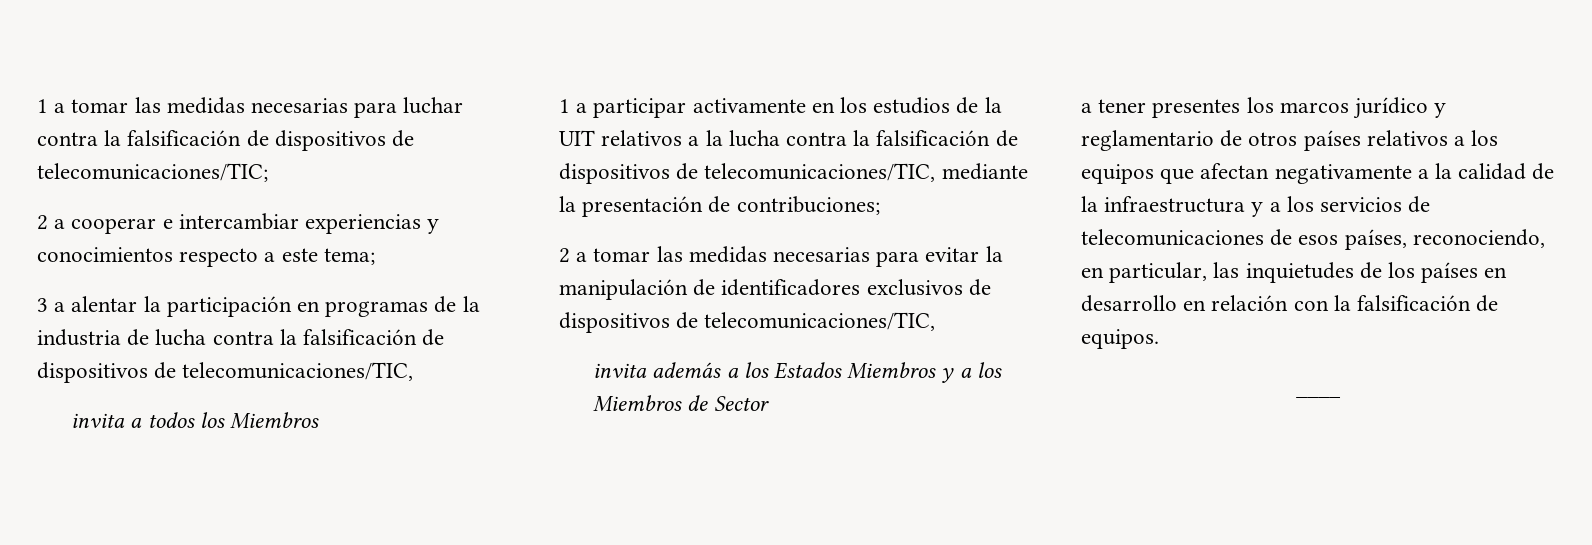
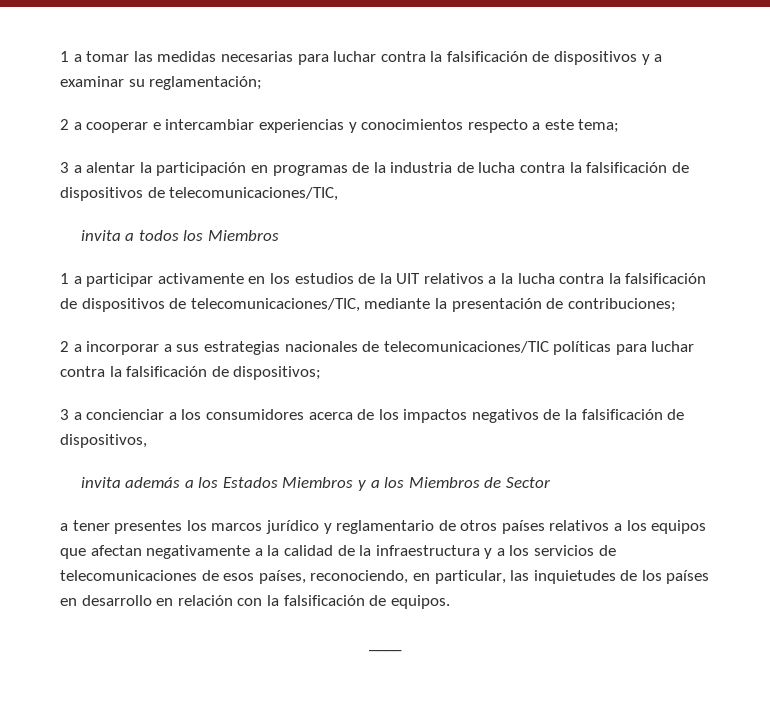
[392,130,415,147] [37,163,268,182] de telecomunicaciones/TIC; -> [641,54,663,65] [60,76,263,90] y a examinar su reglamentación;
[593,246,1003,267] [559,279,991,300] [559,312,936,333] tomar las medidas necesarias para evitar la manipulación de identificadores exclusivos de dispositivos de telecomunicaciones/TIC, -> [86,341,695,355] [60,366,322,380] [60,409,685,423] [60,434,147,448] incorporar a sus estrategias nacionales de telecomunicaciones/TIC políticas para luchar contra la falsificación de dispositivos; // 3 a concienciar a los consumidores acerca de los impactos negativos de la falsificación de dispositivos,

